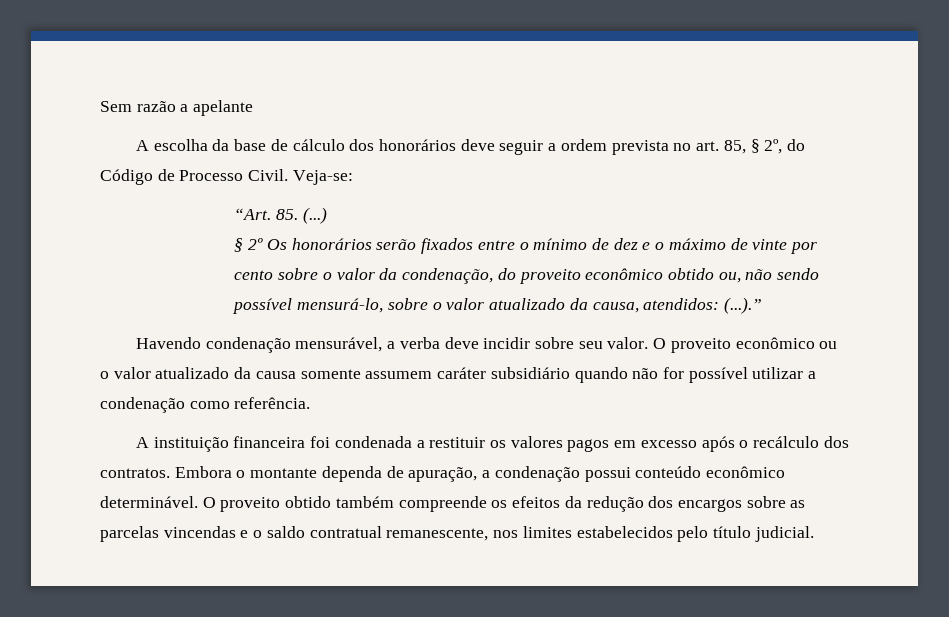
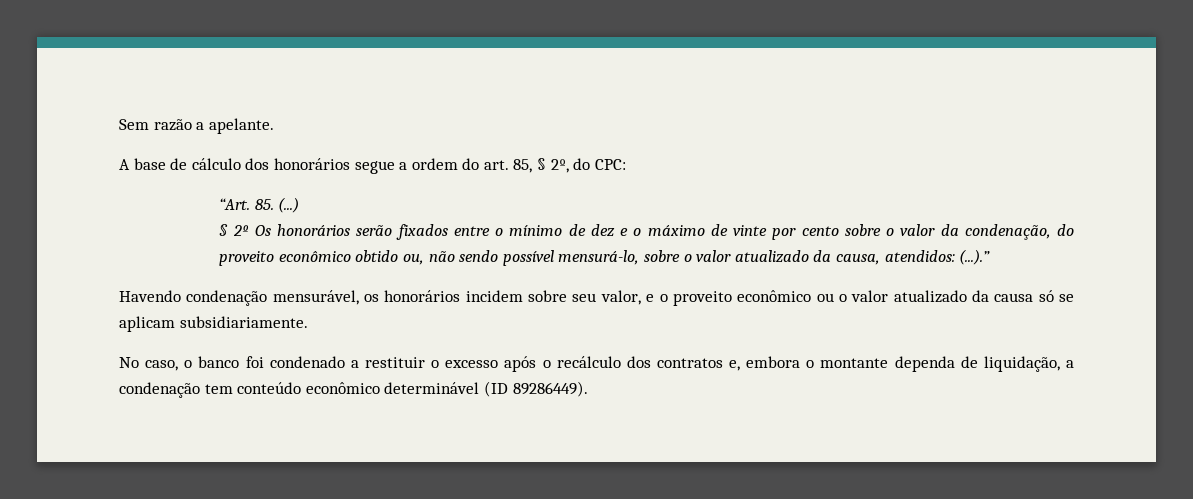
[193,100,254,116] [135,139,230,151] apelante // A escolha da -> [208,118,274,134] [119,159,130,170] apelante. // A
[460,139,692,155] deve seguir a ordem prevista no -> [354,158,480,174] segue a ordem do
[100,169,353,185] Código de Processo Civil. Veja-se: -> [594,159,626,170] CPC:
[387,337,667,349] a verba deve incidir sobre seu valor. O -> [364,290,668,305] os honorários incidem sobre seu valor, e o
[300,367,817,383] [100,397,311,413] [135,436,637,452] somente assumem caráter subsidiário quando não for possível utilizar a condenação como referência. // A instituição financeira foi condenada a restituir os valores pagos em -> [1038,290,1075,302] [119,316,308,332] [119,356,440,371] só se aplicam subsidiariamente. // No caso, o banco foi condenado a restituir o
[100,466,232,478] contratos. Embora -> [656,356,801,371] contratos e, embora
[408,466,631,482] apuração, a condenação possui -> [983,356,1074,372] [119,382,233,398] liquidação, a condenação tem
[100,496,806,512] [100,526,814,542] determinável. O proveito obtido também compreende os efeitos da redução dos encargos sobre as parcelas vincendas e o saldo contratual remanescente, nos limites estabelecidos pelo título judicial. -> [384,381,588,397] determinável (ID 89286449).

